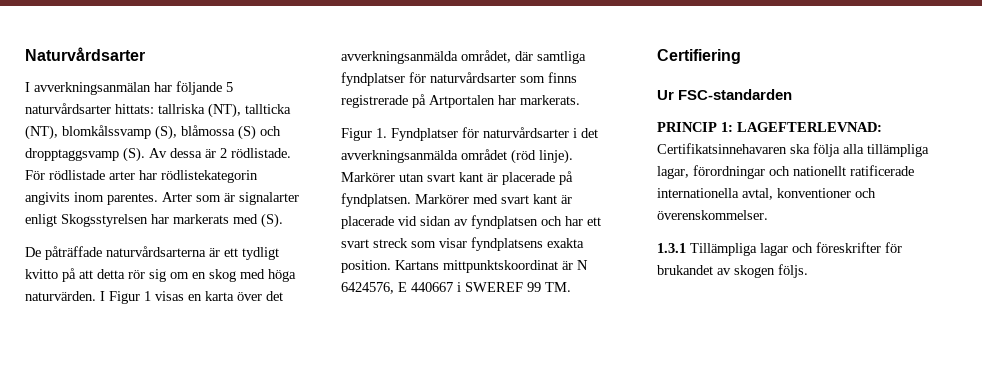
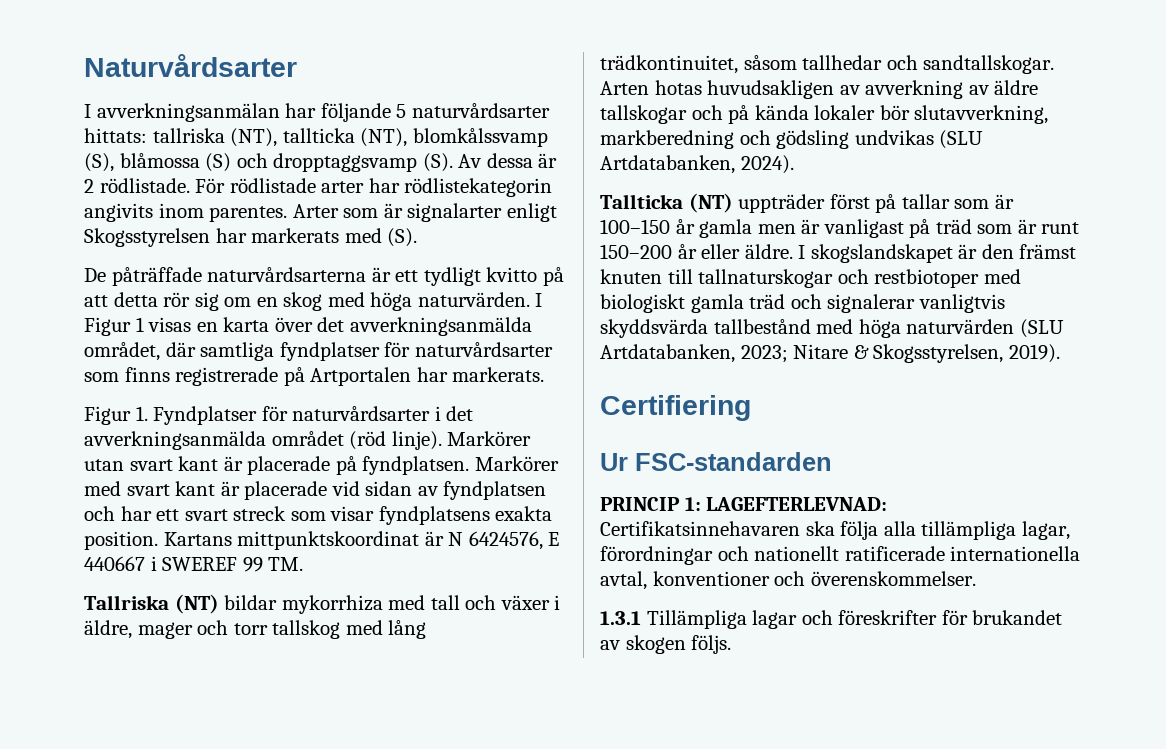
(571, 287) none -> [84,594,561,614] [84,620,427,639] [600,55,1055,74] [600,80,1039,99] [600,105,1049,124] [600,130,984,149] [600,155,794,174] [600,193,1014,213] [600,219,1080,238] [600,244,1077,263] [600,269,1021,288] [600,294,1005,313] [600,319,1064,338] [600,344,1060,363] // Tallriska (NT) bildar mykorrhiza med tall och växer i äldre, mager och torr tallskog med lång trädkontinuitet, såsom tallhedar och sandtallskogar. Arten hotas huvudsakligen av avverkning av äldre tallskogar och på kända lokaler bör slutavverkning, markberedning och gödsling undvikas (SLU Artdatabanken, 2024). // Tallticka (NT) uppträder först på tallar som är 100–150 år gamla men är vanligast på träd som är runt 150–200 år eller äldre. I skogslandskapet är den främst knuten till tallnaturskogar och restbiotoper med biologiskt gamla träd och signalerar vanligtvis skyddsvärda tallbestånd med höga naturvärden (SLU Artdatabanken, 2023; Nitare & Skogsstyrelsen, 2019).

